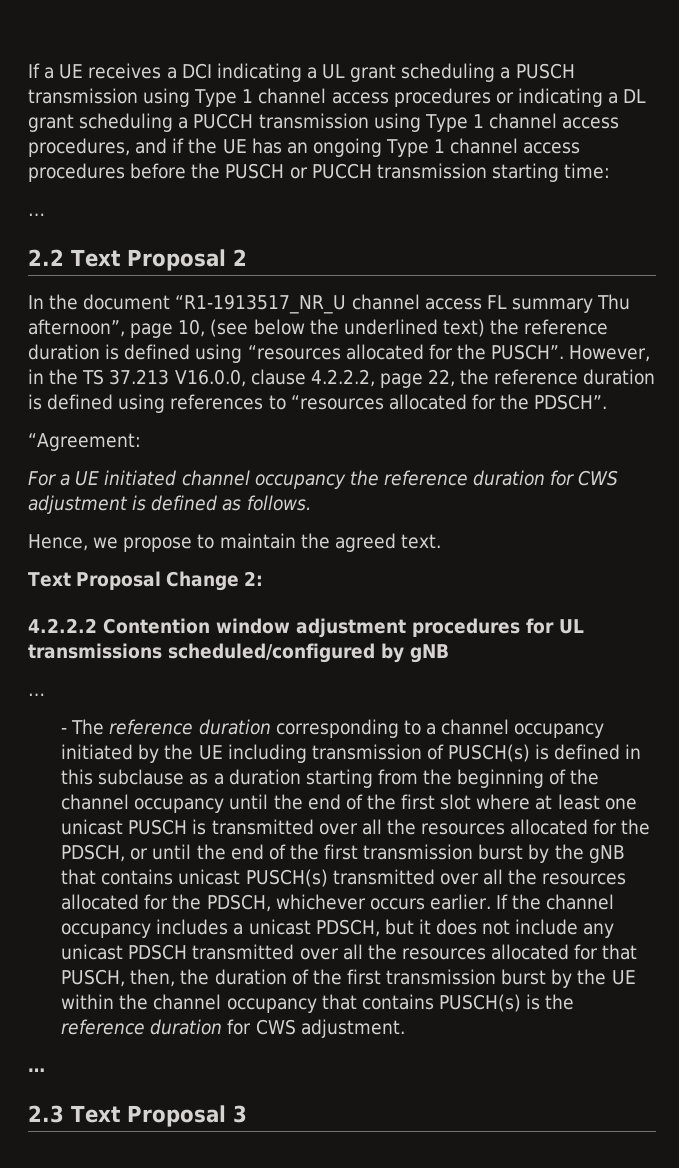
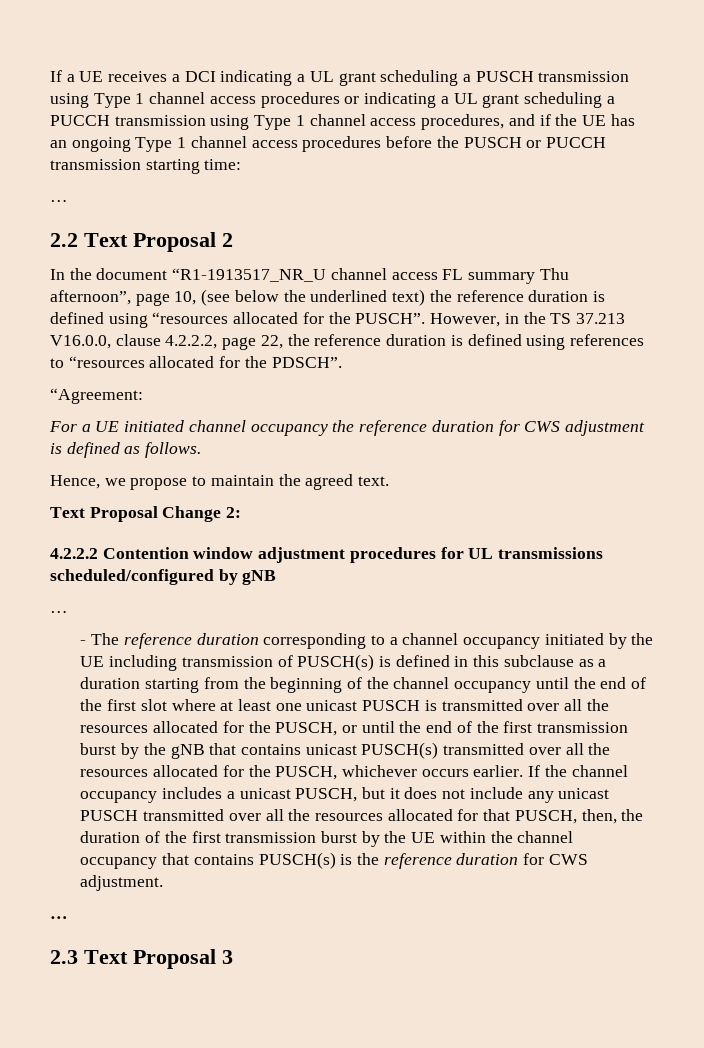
[623,89,647,103] DL -> [453,93,478,104] UL
[61,844,126,862] PDSCH, -> [275,722,338,736] PUSCH,
[206,894,271,912] PDSCH, -> [275,766,338,780] PUSCH,
[315,919,380,937] PDSCH, -> [295,788,358,802] PUSCH,
[128,944,188,960] PDSCH -> [80,810,139,821] PUSCH

